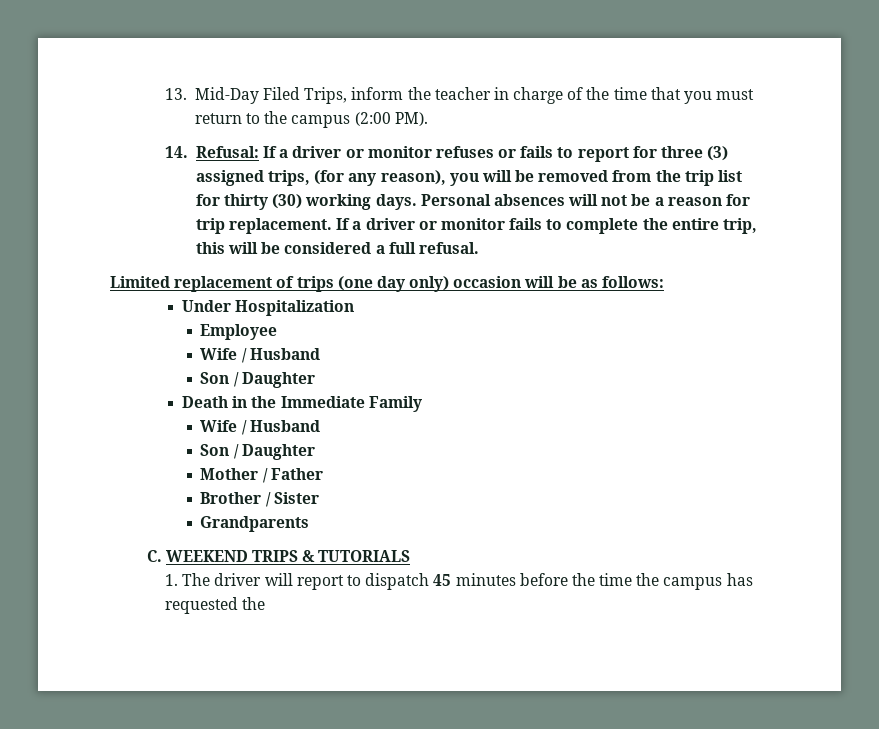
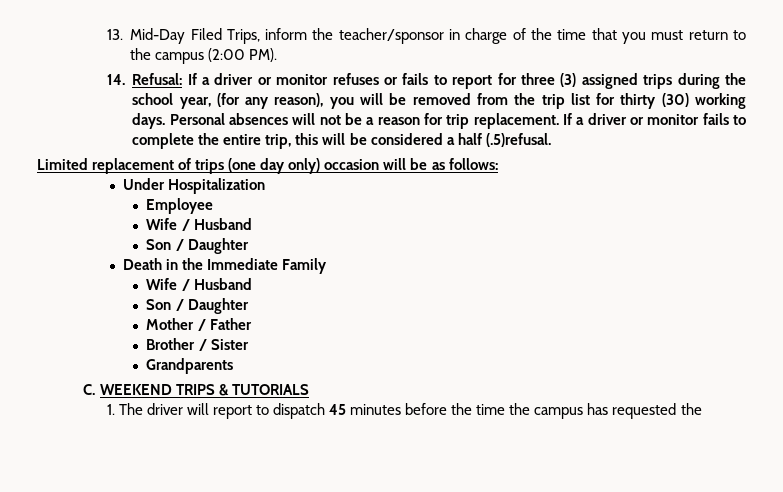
[434,87,491,100] teacher -> [338,28,444,44] teacher/sponsor
[267,170,310,186] trips, -> [643,73,747,89] [132,93,211,109] trips during the school year,
[388,242,479,254] full refusal. -> [457,133,551,147] half (.5)refusal.

